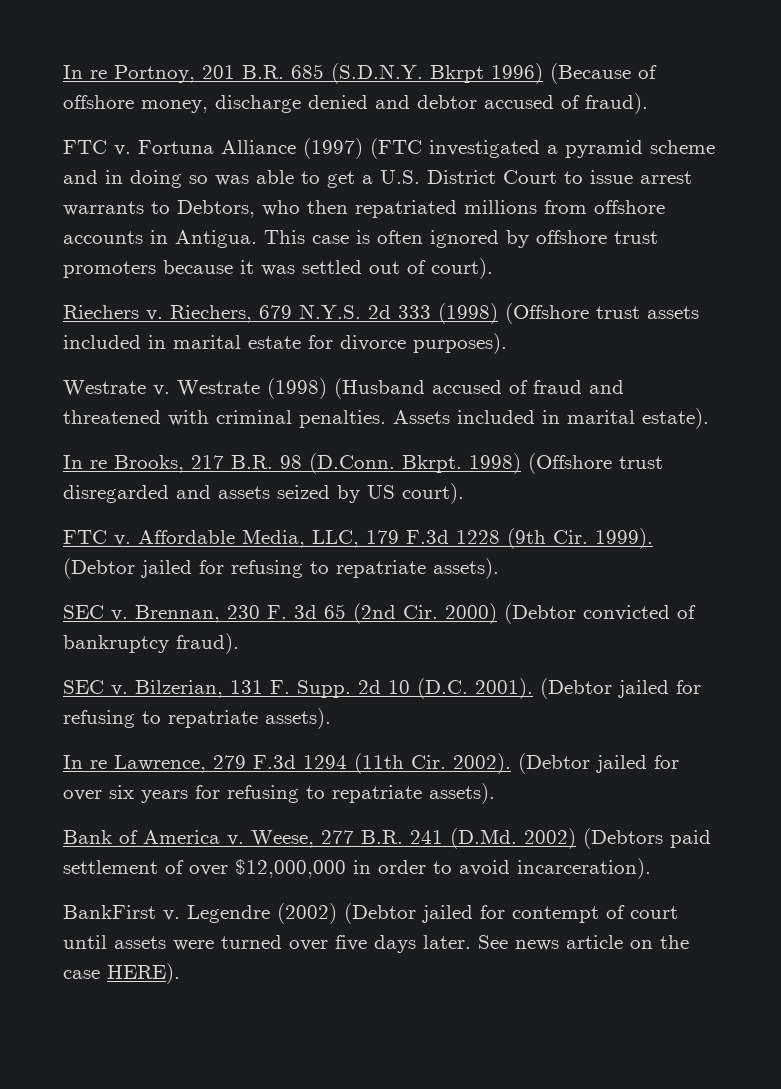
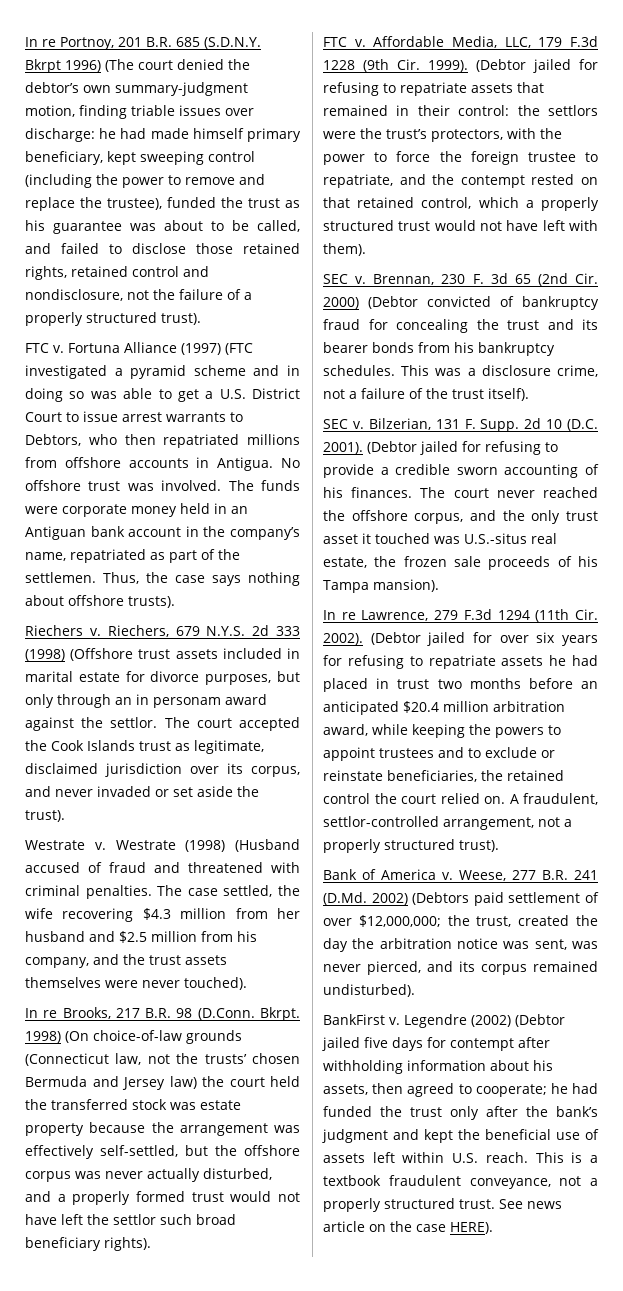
[550,63,657,84] [63,93,648,114] (Because of offshore money, discharge denied and debtor accused of fraud). -> [105,59,250,72] [25,82,248,96] [25,105,254,119] [25,128,301,142] [25,151,255,165] [25,174,265,188] [25,197,300,211] [25,220,300,234] [25,243,300,254] [25,266,209,280] [25,289,252,301] [25,312,201,326] (The court denied the debtor’s own summary-judgment motion, finding triable issues over discharge: he had made himself primary beneficiary, kept sweeping control (including the power to remove and replace the trustee), funded the trust as his guarantee was about to be called, and failed to disclose those retained rights, retained control and nondisclosure, not the failure of a properly structured trust).
[264,230,658,248] [63,258,493,279] This case is often ignored by offshore trust promoters because it was settled out of court). -> [281,458,300,468] [25,480,300,491] [25,503,248,517] [25,526,300,540] [25,549,240,563] [25,572,300,586] [25,595,175,608] No offshore trust was involved. The funds were corporate money held in an Antiguan bank account in the company’s name, repatriated as part of the settlemen. Thus, the case says nothing about offshore trusts).
[413,333,507,354] purposes). -> [205,671,300,685] [25,694,267,708] [25,717,300,731] [25,740,264,754] [25,763,300,777] [25,786,259,797] [25,810,65,822] purposes, but only through an in personam award against the settlor. The court accepted the Cook Islands trust as legitimate, disclaimed jurisdiction over its corpus, and never invaded or set aside the trust).
[393,408,709,429] Assets included in marital estate). -> [157,885,300,897] [25,908,300,922] [25,931,257,943] [25,954,227,968] [25,977,247,990] The case settled, the wife recovering $4.3 million from her husband and $2.5 million from his company, and the trust assets themselves were never touched).
[528,453,663,474] [63,483,464,504] (Offshore trust disregarded and assets seized by US court). -> [65,1030,242,1044] [25,1053,300,1066] [25,1076,300,1090] [25,1099,241,1110] [25,1122,300,1136] [25,1145,300,1159] [25,1168,272,1182] [25,1191,300,1205] [25,1214,236,1225] [25,1237,151,1251] (On choice-of-law grounds (Connecticut law, not the trusts’ chosen Bermuda and Jersey law) the court held the transferred stock was estate property because the arrangement was effectively self-settled, but the offshore corpus was never actually disturbed, and a properly formed trust would not have left the settlor such broad beneficiary rights).
[433,558,499,579] assets). -> [471,82,544,93] [323,105,598,116] [323,128,562,142] [323,151,598,165] [323,174,598,188] [323,197,599,211] [323,220,598,231] [323,243,366,256] assets that remained in their control: the settlors were the trust’s protectors, with the power to force the foreign trustee to repatriate, and the contempt rested on that retained control, which a properly structured trust would not have left with them).
[176,633,239,654] fraud). -> [323,319,598,333] [323,342,555,356] [323,365,598,377] [323,388,529,401] fraud for concealing the trust and its bearer bonds from his bankruptcy schedules. This was a disclosure crime, not a failure of the trust itself).
[168,708,331,729] repatriate assets). -> [323,464,599,478] [323,487,598,498] [323,510,598,524] [323,533,557,544] [323,556,598,570] [323,579,439,593] provide a credible sworn accounting of his finances. The court never reached the offshore corpus, and the only trust asset it touched was U.S.-situs real estate, the frozen sale proceeds of his Tampa mansion).
[429,783,495,804] assets). -> [501,655,598,666] [323,678,598,692] [323,701,565,715] [323,724,561,738] [323,747,555,761] [323,770,564,782] [323,793,598,805] [323,816,572,830] [323,839,499,853] assets he had placed in trust two months before an anticipated $20.4 million arbitration award, while keeping the powers to appoint trustees and to exclude or reinstate beneficiaries, the retained control the court relied on. A fraudulent, settlor-controlled arrangement, not a properly structured trust).
[235,858,651,879] $12,000,000 in order to avoid incarceration). -> [358,915,598,927] [323,938,598,952] [323,961,598,975] [323,984,415,997] $12,000,000; the trust, created the day the arbitration notice was sent, was never pierced, and its corpus remained undisturbed).
[480,905,678,923] [63,935,471,953] for contempt of court until assets were turned over five days later. -> [364,1037,550,1051] [323,1060,553,1074] [323,1083,598,1097] [323,1106,598,1120] [322,1129,599,1143] [323,1152,598,1163] [323,1175,598,1189] [323,1198,495,1212] five days for contempt after withholding information about his assets, then agreed to cooperate; he had funded the trust only after the bank’s judgment and kept the beneficial use of assets left within U.S. reach. This is a textbook fraudulent conveyance, not a properly structured trust.

